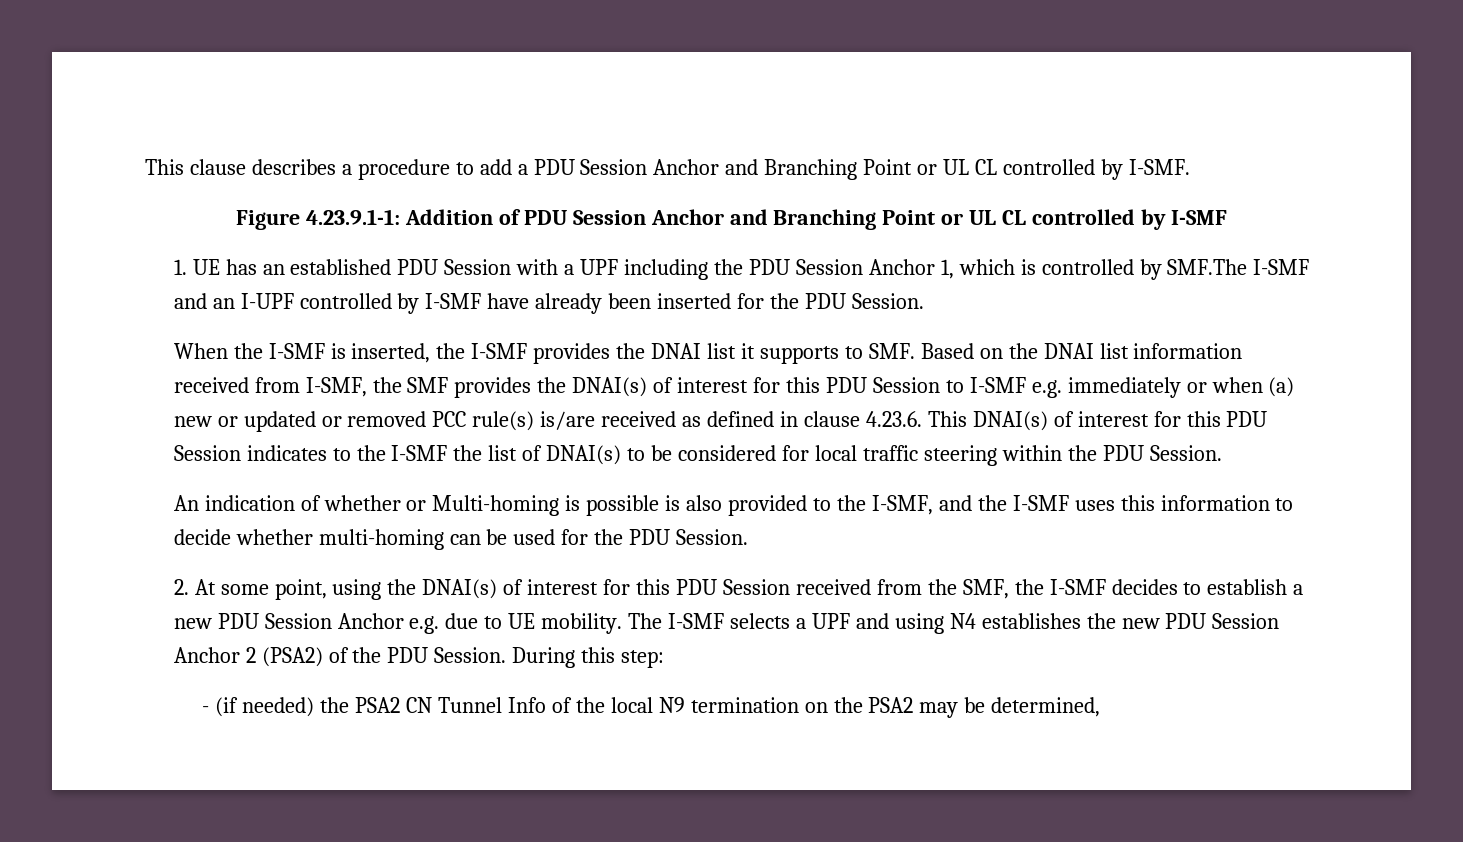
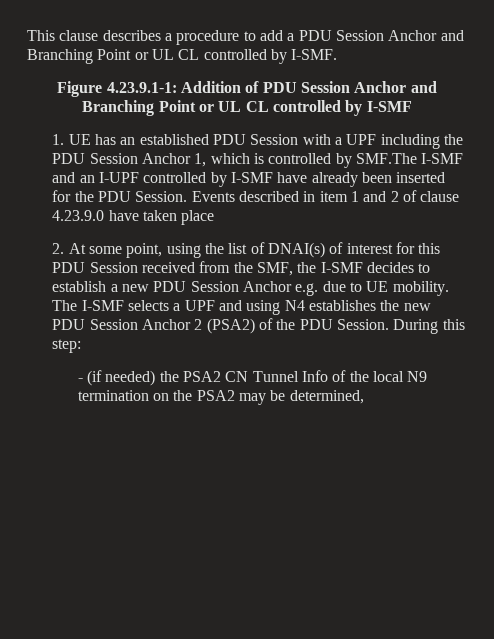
[173,343,1243,364] [173,377,1295,398] [173,411,1268,432] [173,445,1222,466] [173,495,1294,516] [173,529,749,550] // When the I-SMF is inserted, the I-SMF provides the DNAI list it supports to SMF. Based on the DNAI list information received from I-SMF, the SMF provides the DNAI(s) of interest for this PDU Session to I-SMF e.g. immediately or when (a) new or updated or removed PCC rule(s) is/are received as defined in clause 4.23.6. This DNAI(s) of interest for this PDU Session indicates to the I-SMF the list of DNAI(s) to be considered for local traffic steering within the PDU Session. // An indication of whether or Multi-homing is possible is also provided to the I-SMF, and the I-SMF uses this information to decide whether multi-homing can be used for the PDU Session. -> [191,190,460,202] [52,210,215,225] Events described in item 1 and 2 of clause 4.23.9.0 have taken place
(417, 587) none -> [228,242,265,254] list of

